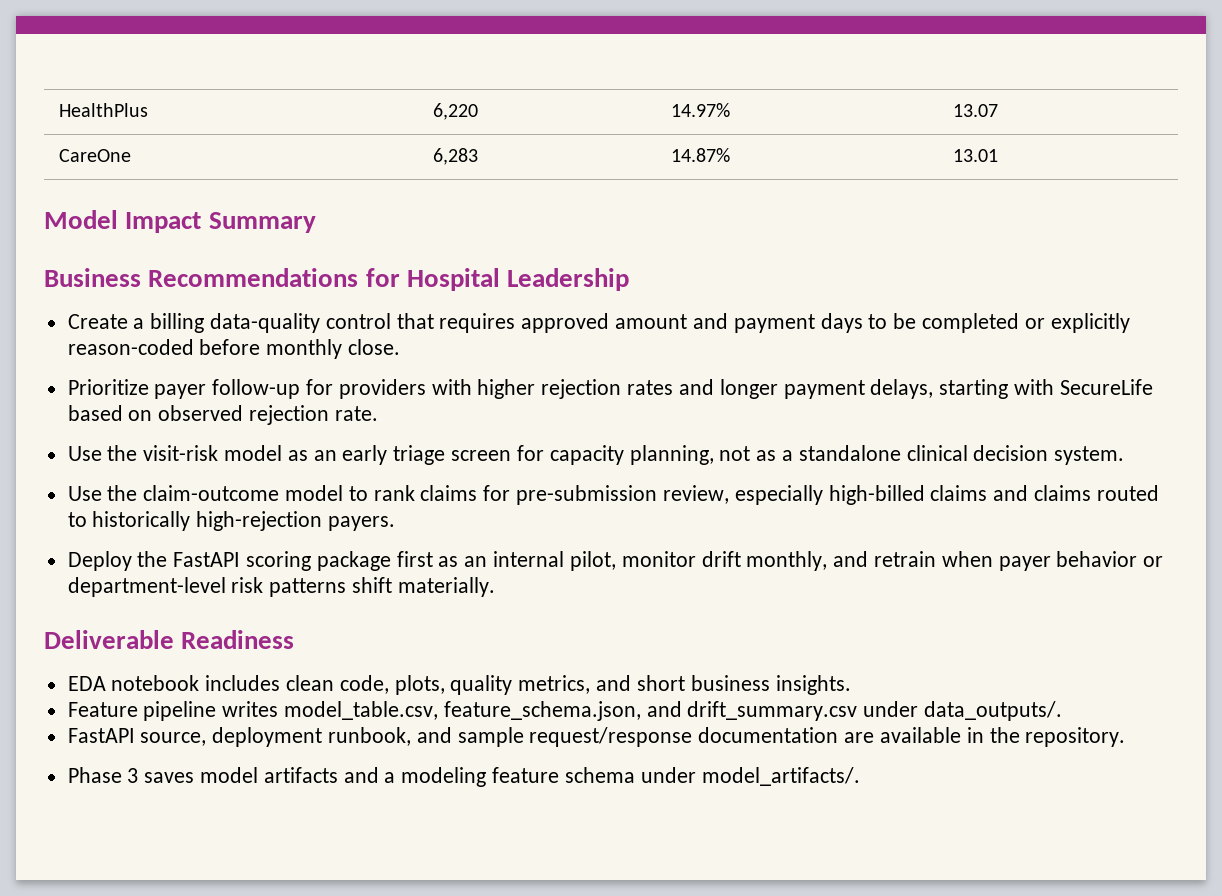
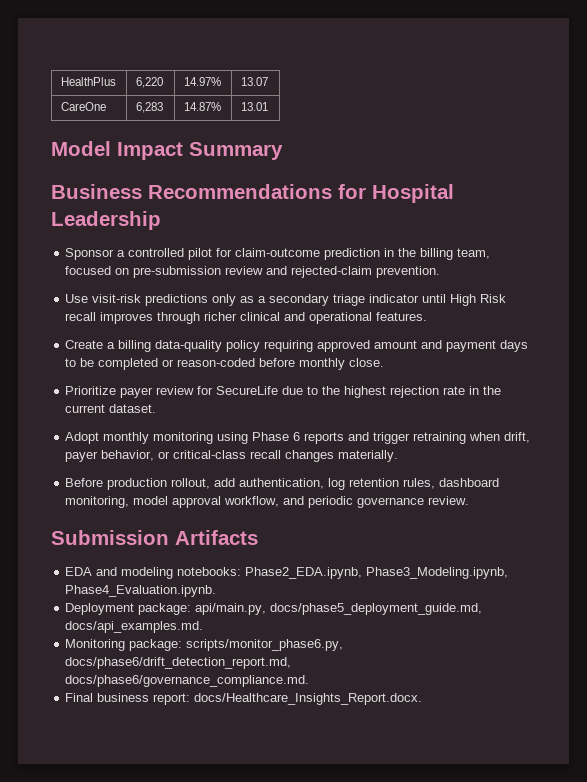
(630, 279) none -> [65,248,491,260] [65,266,441,278] [65,294,507,306] [65,312,428,324] // Sponsor a controlled pilot for claim-outcome prediction in the billing team, focused on pre-submission review and rejected-claim prevention. // Use visit-risk predictions only as a secondary triage indicator until High Risk recall improves through richer clinical and operational features.
[325,313,516,333] control that requires -> [226,340,314,352] policy requiring
[1050,313,1130,333] explicitly -> (175, 363) none
[212,379,1153,399] [67,405,378,425] [67,445,1125,465] [67,485,1159,505] [67,511,396,531] [67,551,1164,571] [67,577,495,597] [44,630,295,649] [67,675,851,695] [67,701,1063,721] [67,727,1126,747] [67,767,860,787] follow-up for providers with higher rejection rates and longer payment delays, starting with SecureLife based on observed rejection rate. // Use the visit-risk model as an early triage screen for capacity planning, not as a standalone clinical decision system. // Use the claim-outcome model to rank claims for pre-submission review, especially high-billed claims and claims routed to historically high-rejection payers. // Deploy the FastAPI scoring package first as an internal pilot, monitor drift monthly, and retrain when payer behavior or department-level risk patterns shift materially. // Deliverable Readiness // EDA notebook includes clean code, plots, quality metrics, and short business insights. // Feature pipeline writes model_table.csv, feature_schema.json, and drift_summary.csv under data_outputs/. // FastAPI source, deployment runbook, and sample request/response documentation are available in the repository. // Phase 3 saves model artifacts and a modeling feature schema under model_artifacts/. -> [156,386,502,398] [65,404,157,413] [65,432,531,444] [65,450,399,462] [65,478,500,490] [65,496,470,508] [51,530,258,545] [65,567,509,579] [65,585,217,597] [65,603,483,615] [65,621,204,633] [65,639,344,651] [65,657,292,669] [65,675,310,687] [65,693,423,705] review for SecureLife due to the highest rejection rate in the current dataset. // Adopt monthly monitoring using Phase 6 reports and trigger retraining when drift, payer behavior, or critical-class recall changes materially. // Before production rollout, add authentication, log retention rules, dashboard monitoring, model approval workflow, and periodic governance review. // Submission Artifacts // EDA and modeling notebooks: Phase2_EDA.ipynb, Phase3_Modeling.ipynb, Phase4_Evaluation.ipynb. // Deployment package: api/main.py, docs/phase5_deployment_guide.md, docs/api_examples.md. // Monitoring package: scripts/monitor_phase6.py, docs/phase6/drift_detection_report.md, docs/phase6/governance_compliance.md. // Final business report: docs/Healthcare_Insights_Report.docx.

